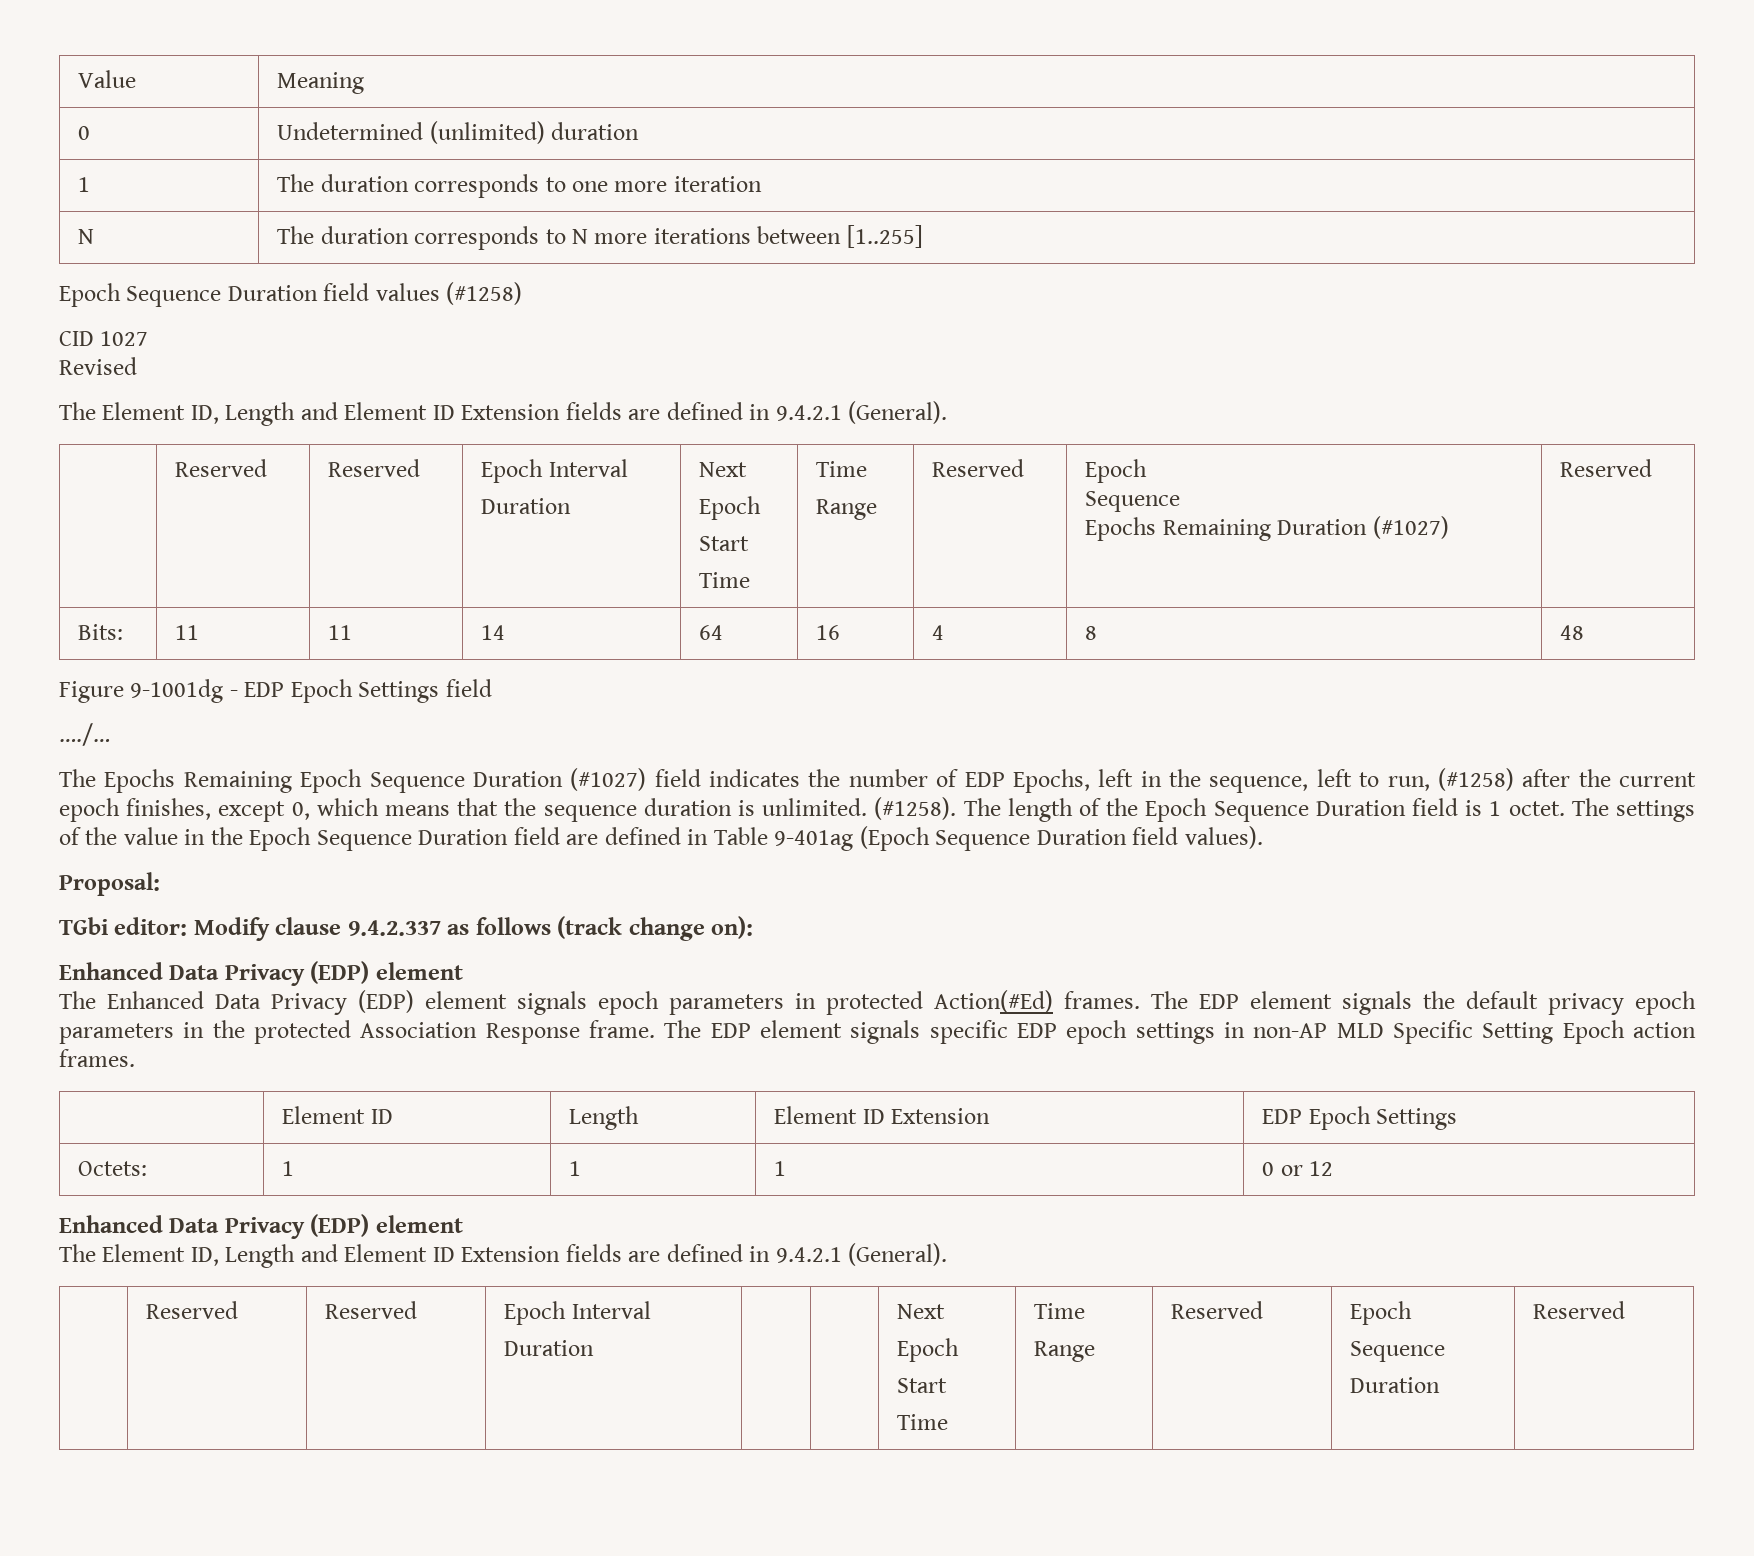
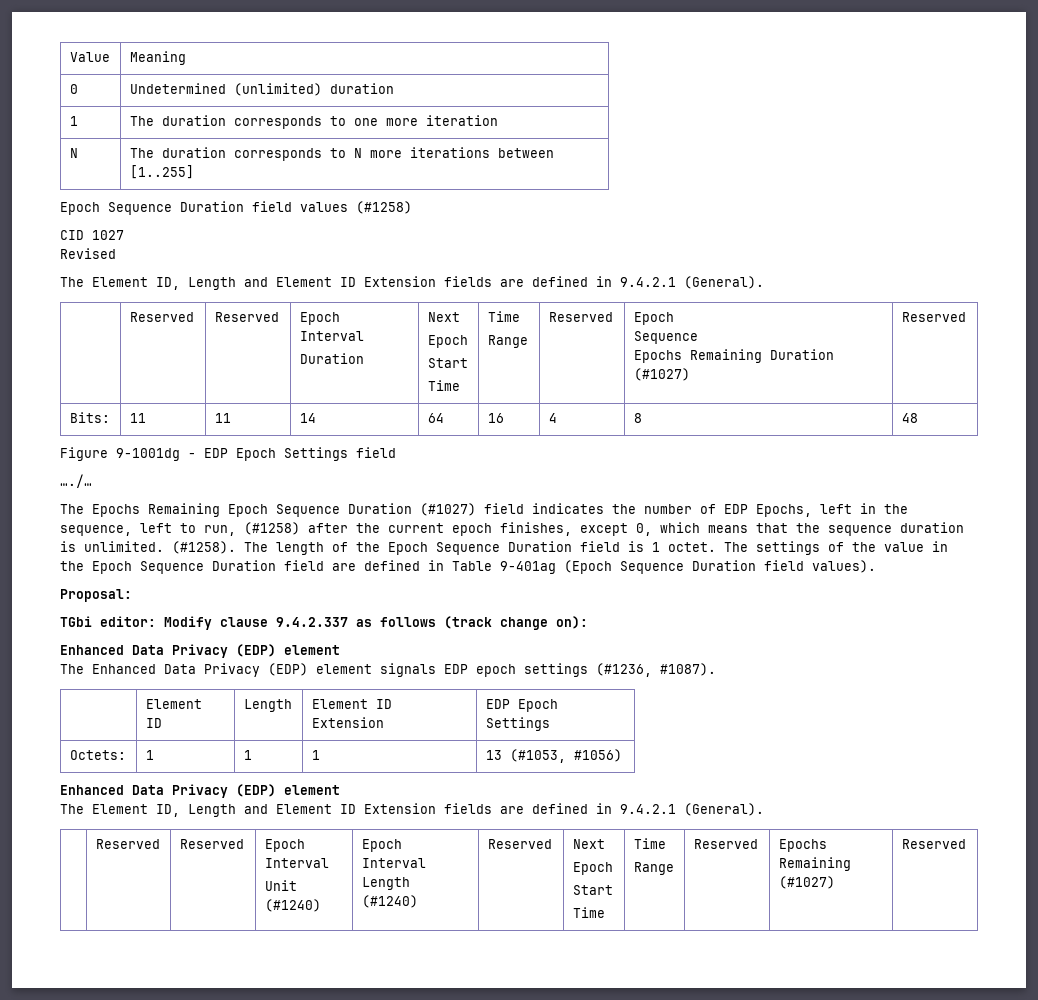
[598,990,1696,1015] [59,1020,1696,1044] [59,1049,135,1067] epoch parameters in protected Action(#Ed) frames. The EDP element signals the default privacy epoch parameters in the protected Association Response frame. The EDP element signals specific EDP epoch settings in non-AP MLD Specific Setting Epoch action frames. -> [444,663,716,677] EDP epoch settings (#1236, #1087).
[1262,1161,1334,1176] 0 or 12 -> [485,749,622,763] 13 (#1053, #1056)
[504,1340,595,1356] [897,1304,946,1319] [897,1338,960,1362] [897,1378,948,1393] [897,1414,949,1430] [1034,1303,1086,1319] [1034,1341,1096,1362] [1171,1301,1264,1319] [1350,1301,1413,1325] [1350,1341,1446,1362] [1350,1377,1441,1393] Duration | | | Next // Epoch // Start // Time | Time // Range | Reserved | Epoch // Sequence // Duration -> [264,880,297,891] [264,899,321,912] [361,839,402,852] [361,858,426,868] [361,877,410,890] [361,895,418,908] [487,839,552,849] [572,839,605,849] [572,862,613,875] [572,885,613,895] [572,907,605,918] [633,838,666,849] [633,862,674,875] [693,839,758,849] [778,839,827,852] [778,857,851,871] [778,876,835,889] Unit (#1240) | Epoch Interval Length (#1240) | Reserved | Next // Epoch // Start // Time | Time // Range | Reserved | Epochs Remaining (#1027)

